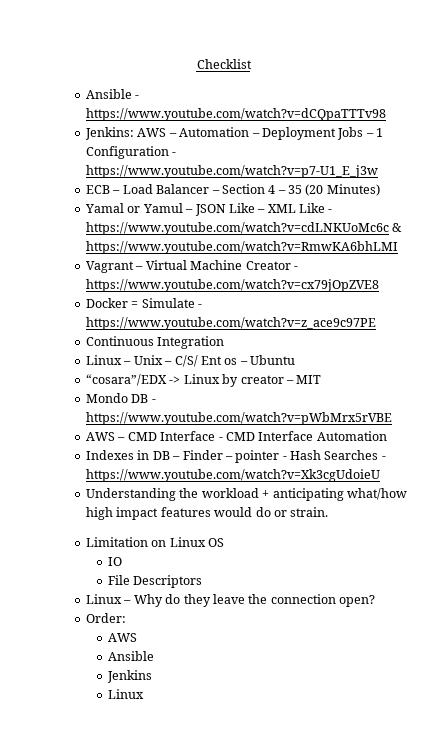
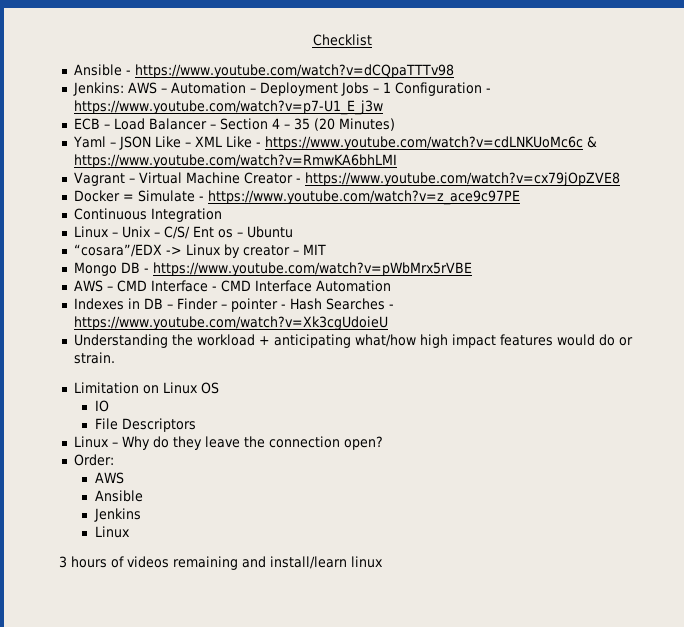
[85,203,183,213] Yamal or Yamul -> [72,136,106,148] Yaml
[86,393,129,403] Mondo -> [73,262,117,276] Mongo
(144, 694) none -> [58,556,383,570] // 3 hours of videos remaining and install/learn linux

